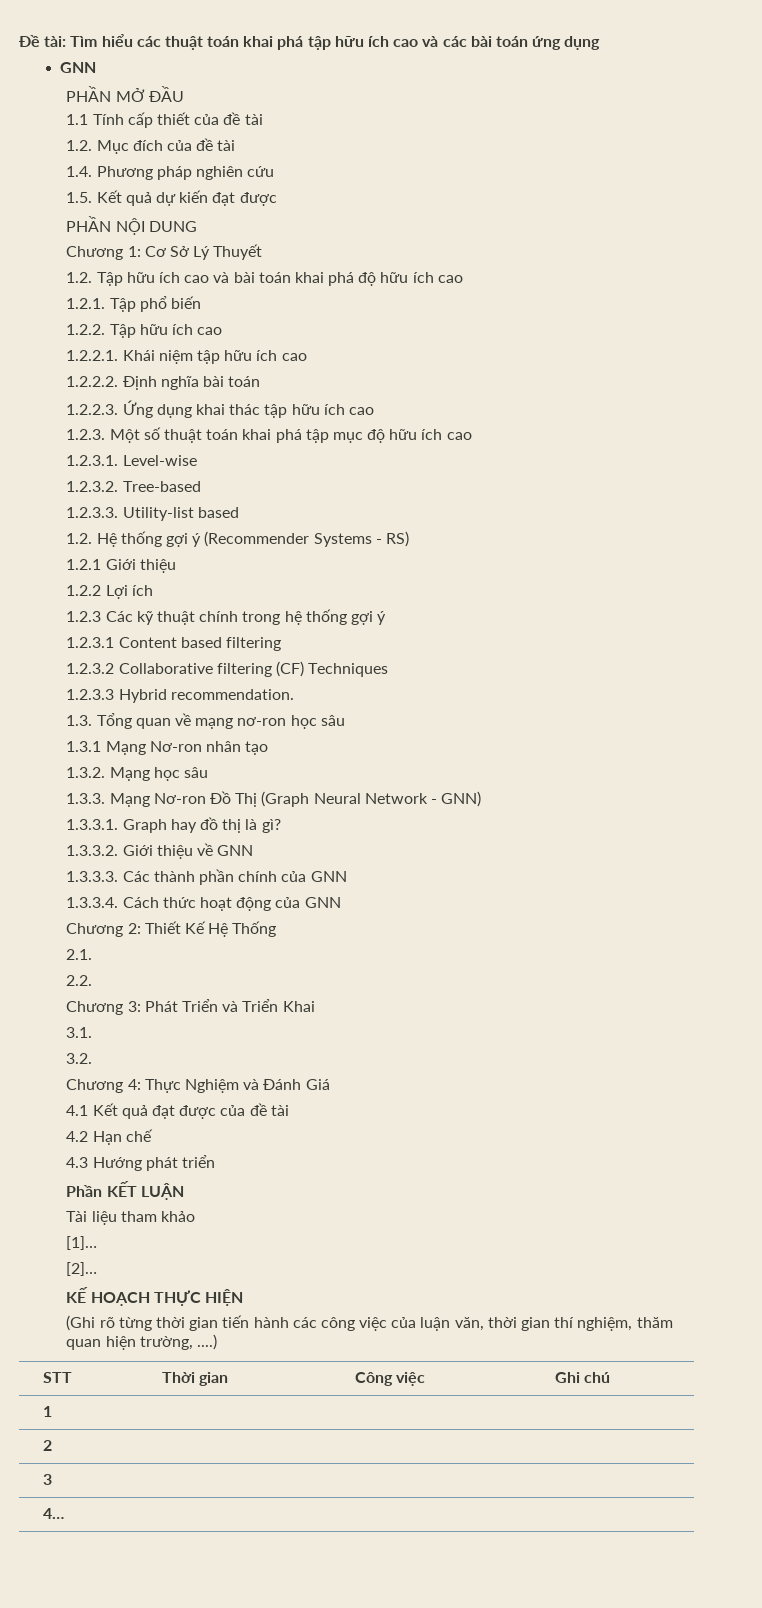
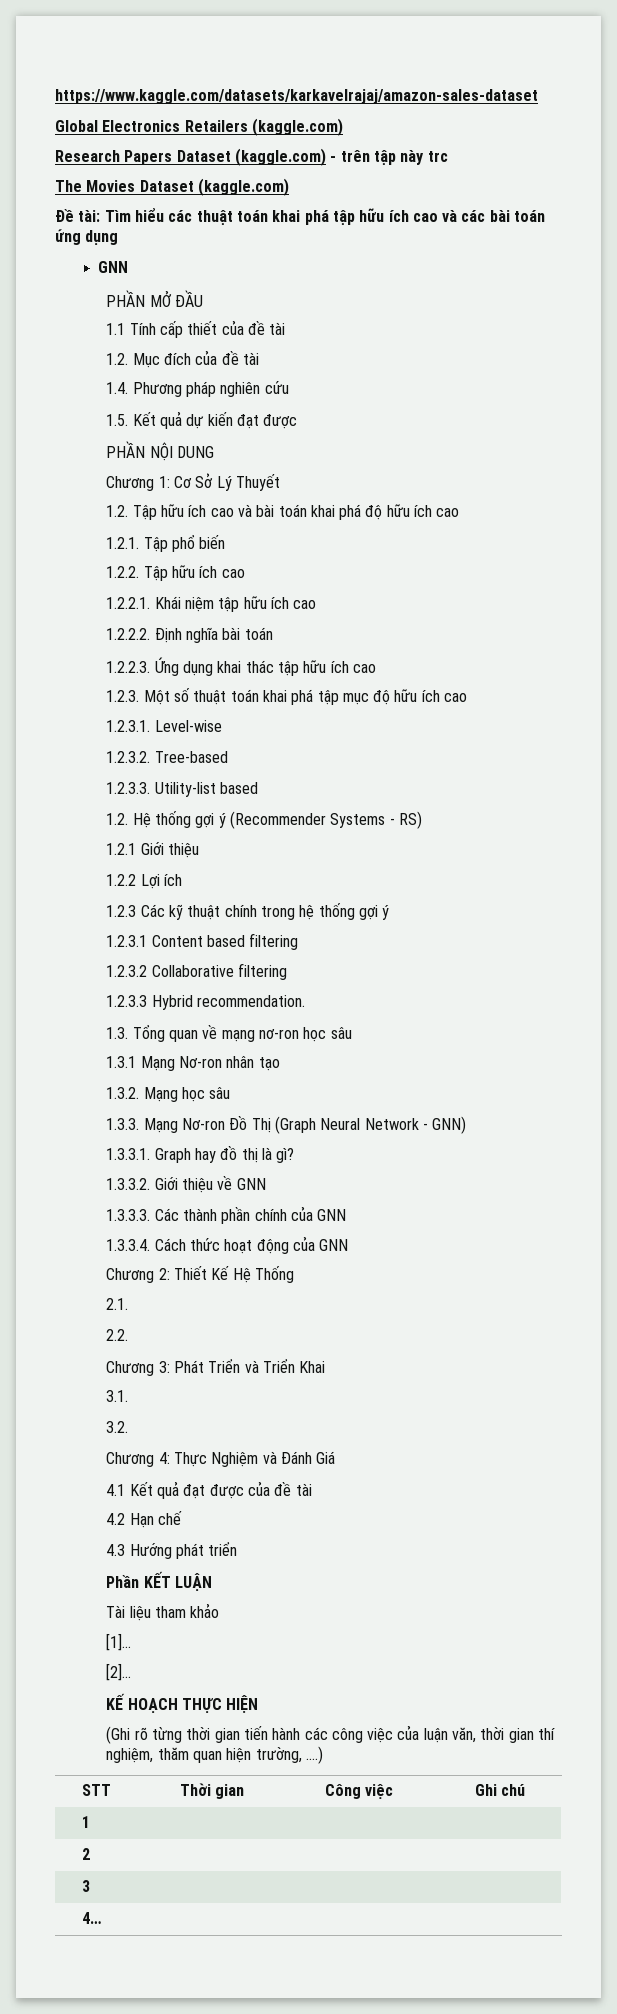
(18, 41) none -> [55,89,538,104] [55,118,343,136] [55,148,448,166] [55,178,289,196] https://www.kaggle.com/datasets/karkavelrajaj/amazon-sales-dataset // Global Electronics Retailers (kaggle.com) // Research Papers Dataset (kaggle.com) - trên tập này trc // The Movies Dataset (kaggle.com) //
[275,661,389,677] (CF) Techniques -> (287, 971) none

